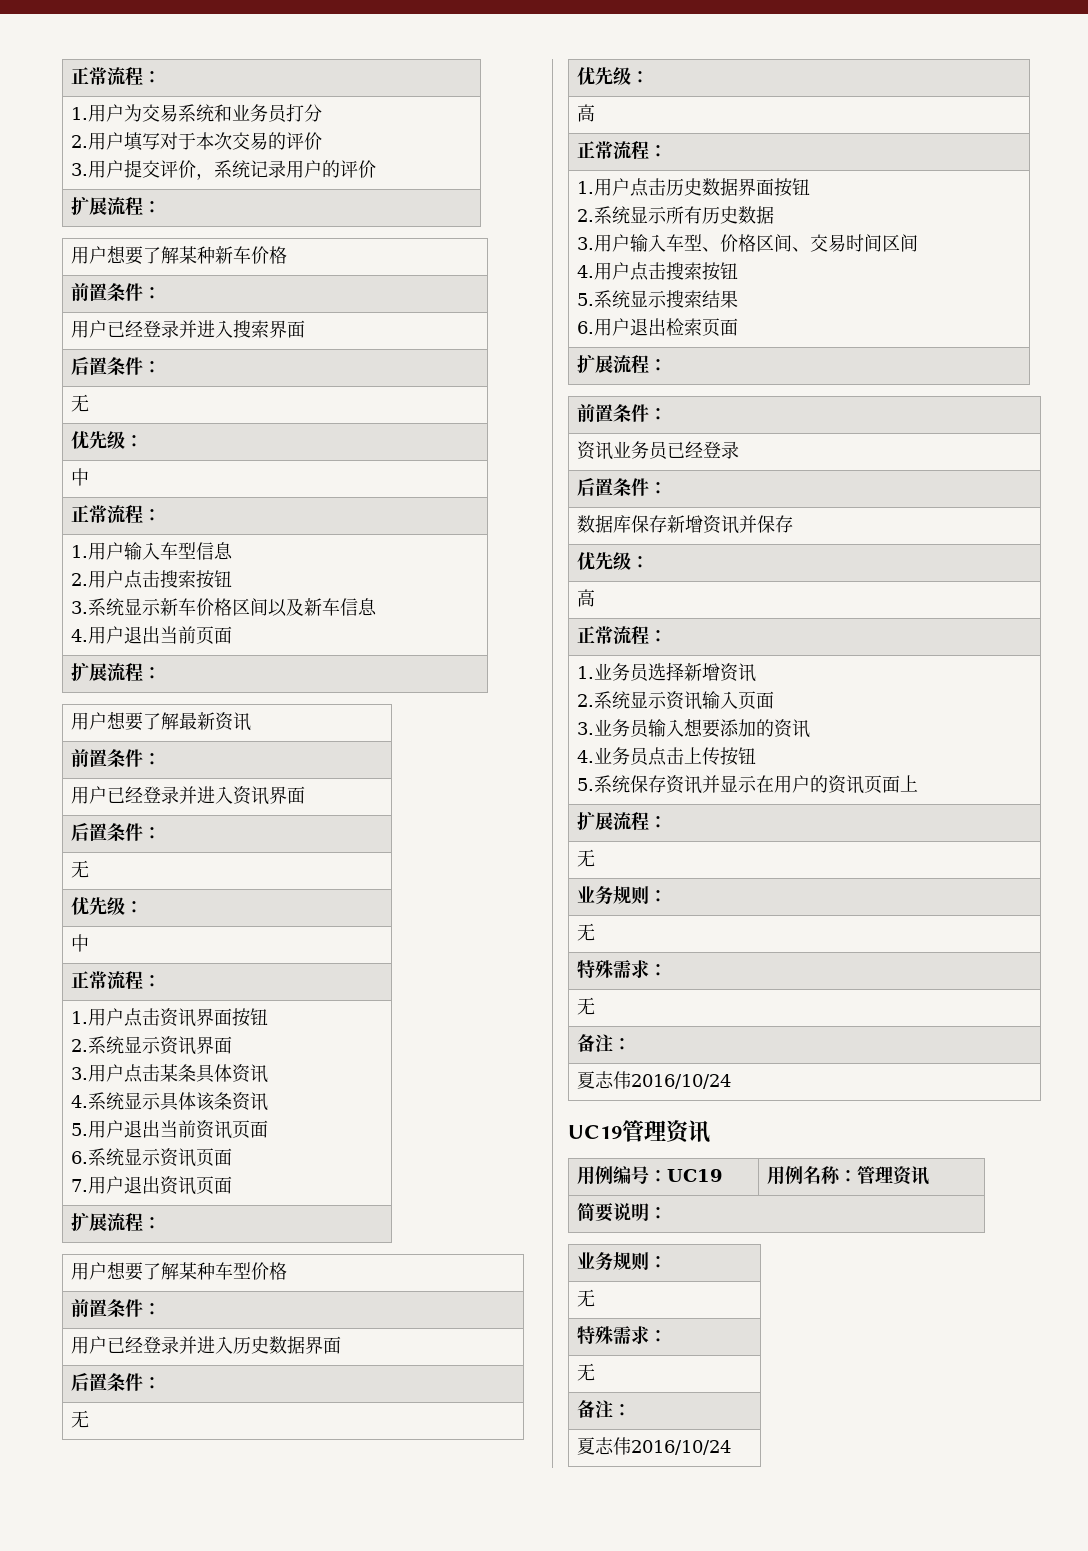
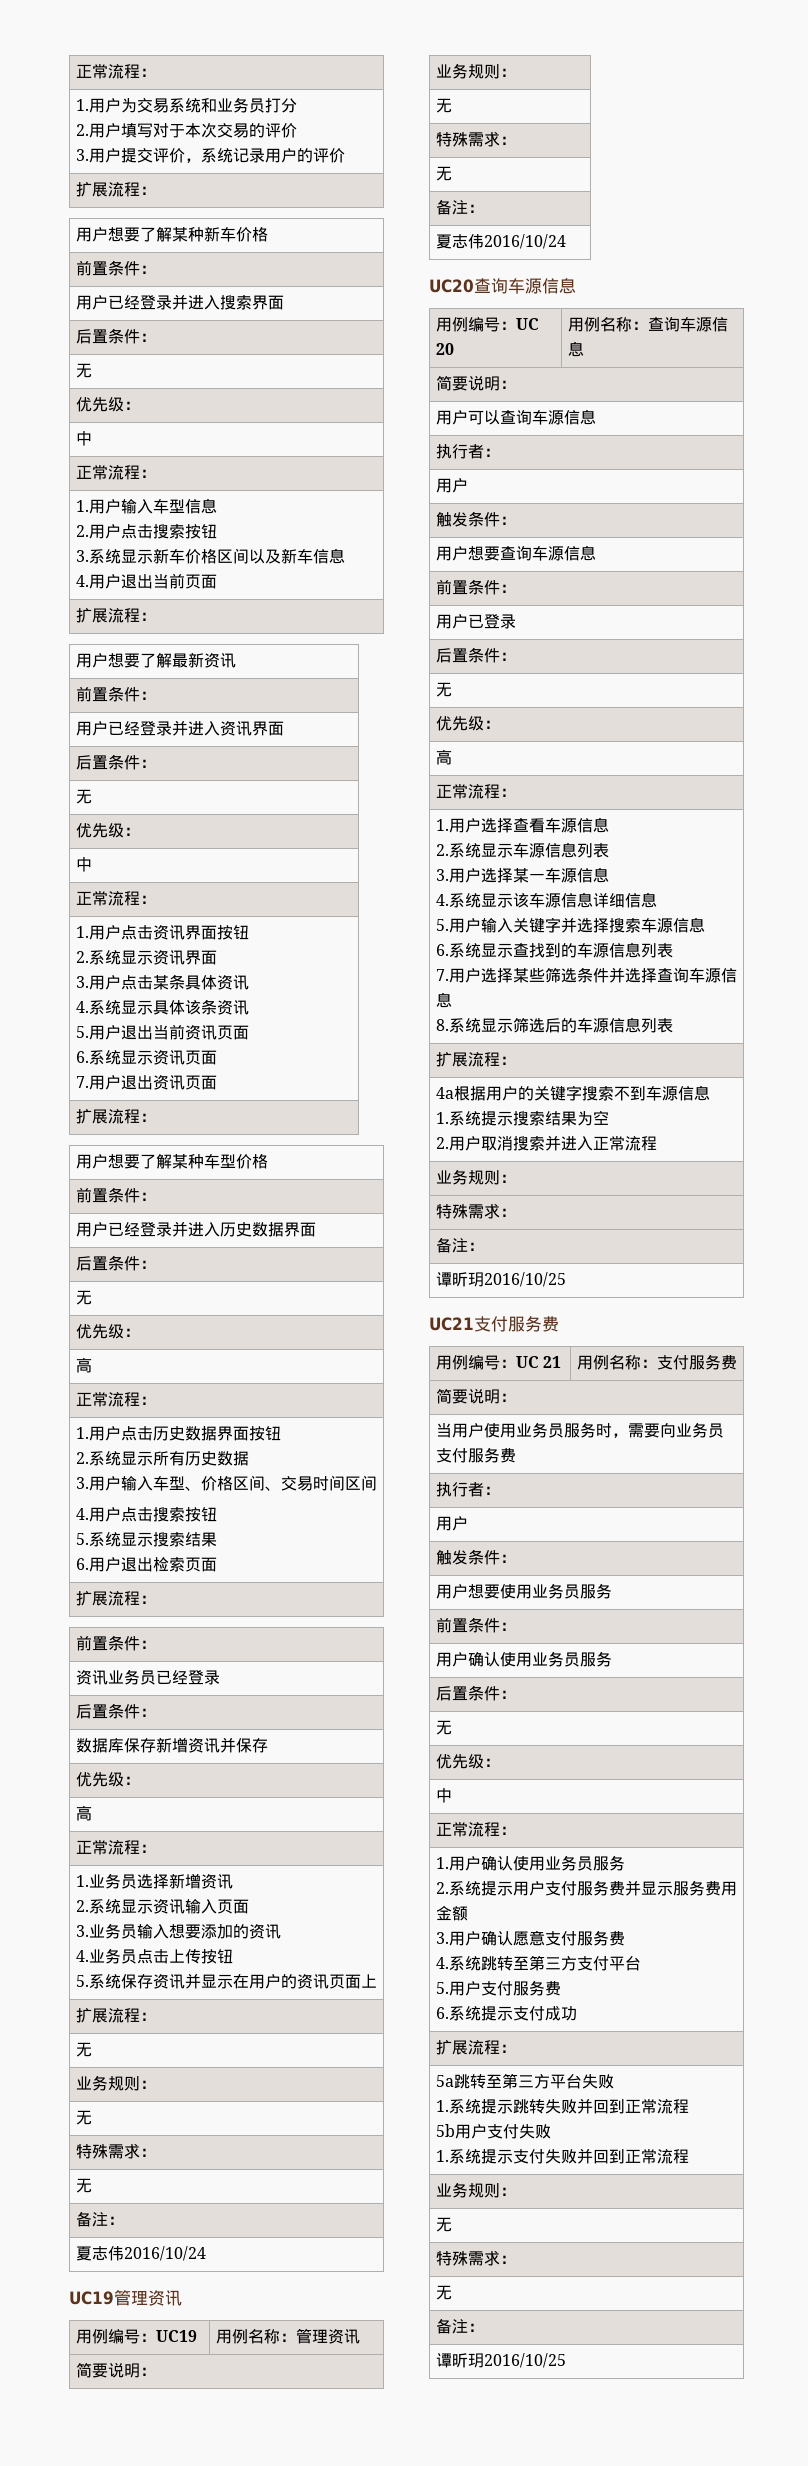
(732, 1447) none -> [429,278,576,294] [435,317,539,332] [435,343,454,355] [567,316,728,332] [567,341,584,357] [435,375,516,391] [435,409,596,425] [435,444,500,459] [435,478,468,493] [435,511,516,527] [435,545,596,561] [435,579,516,595] [435,614,516,629] [435,647,516,663] [435,682,452,697] [435,716,500,731] [435,749,452,765] [435,784,516,799] [435,817,609,833] [435,842,609,858] [435,867,609,883] [435,892,657,908] [435,917,705,933] [435,942,673,958] [435,967,737,983] [435,992,452,1008] [435,1017,673,1033] [435,1052,516,1067] [435,1085,710,1101] [435,1110,609,1126] [435,1135,657,1151] [435,1169,516,1185] [435,1203,516,1219] [435,1237,484,1253] [435,1272,566,1287] [429,1316,559,1332] [435,1355,562,1370] [576,1354,737,1370] [435,1388,516,1404] [435,1422,724,1438] [435,1447,516,1463] [435,1482,500,1497] [435,1516,468,1531] [435,1549,516,1565] [435,1583,612,1599] [435,1617,516,1633] [435,1651,612,1667] [435,1685,516,1701] [435,1720,452,1735] [435,1754,500,1769] [435,1788,452,1803] [435,1822,516,1837] [435,1855,625,1871] [435,1880,737,1896] [435,1906,468,1921] [435,1930,625,1946] [435,1955,641,1971] [435,1980,561,1996] [435,2006,577,2021] [435,2040,516,2055] [435,2073,614,2089] [435,2098,689,2114] [435,2124,551,2139] [435,2148,689,2164] [435,2182,516,2198] [435,2217,452,2232] [435,2250,516,2266] [435,2285,452,2300] [435,2318,484,2334] [435,2353,566,2368] // UC20查询车源信息 // 用例编号：UC 20 | 用例名称：查询车源信息 // 简要说明： // 用户可以查询车源信息 // 执行者： // 用户 // 触发条件： // 用户想要查询车源信息 // 前置条件： // 用户已登录 // 后置条件： // 无 // 优先级： // 高 // 正常流程： // 1.用户选择查看车源信息 // 2.系统显示车源信息列表 // 3.用户选择某一车源信息 // 4.系统显示该车源信息详细信息 // 5.用户输入关键字并选择搜索车源信息 // 6.系统显示查找到的车源信息列表 // 7.用户选择某些筛选条件并选择查询车源信息 // 8.系统显示筛选后的车源信息列表 // 扩展流程： // 4a根据用户的关键字搜索不到车源信息 // 1.系统提示搜索结果为空 // 2.用户取消搜索并进入正常流程 // 业务规则： // 特殊需求： // 备注： // 谭昕玥2016/10/25 // UC21支付服务费 // 用例编号：UC 21 | 用例名称：支付服务费 // 简要说明： // 当用户使用业务员服务时，需要向业务员支付服务费 // 执行者： // 用户 // 触发条件： // 用户想要使用业务员服务 // 前置条件： // 用户确认使用业务员服务 // 后置条件： // 无 // 优先级： // 中 // 正常流程： // 1.用户确认使用业务员服务 // 2.系统提示用户支付服务费并显示服务费用金额 // 3.用户确认愿意支付服务费 // 4.系统跳转至第三方支付平台 // 5.用户支付服务费 // 6.系统提示支付成功 // 扩展流程： // 5a跳转至第三方平台失败 // 1.系统提示跳转失败并回到正常流程 // 5b用户支付失败 // 1.系统提示支付失败并回到正常流程 // 业务规则： // 无 // 特殊需求： // 无 // 备注： // 谭昕玥2016/10/25

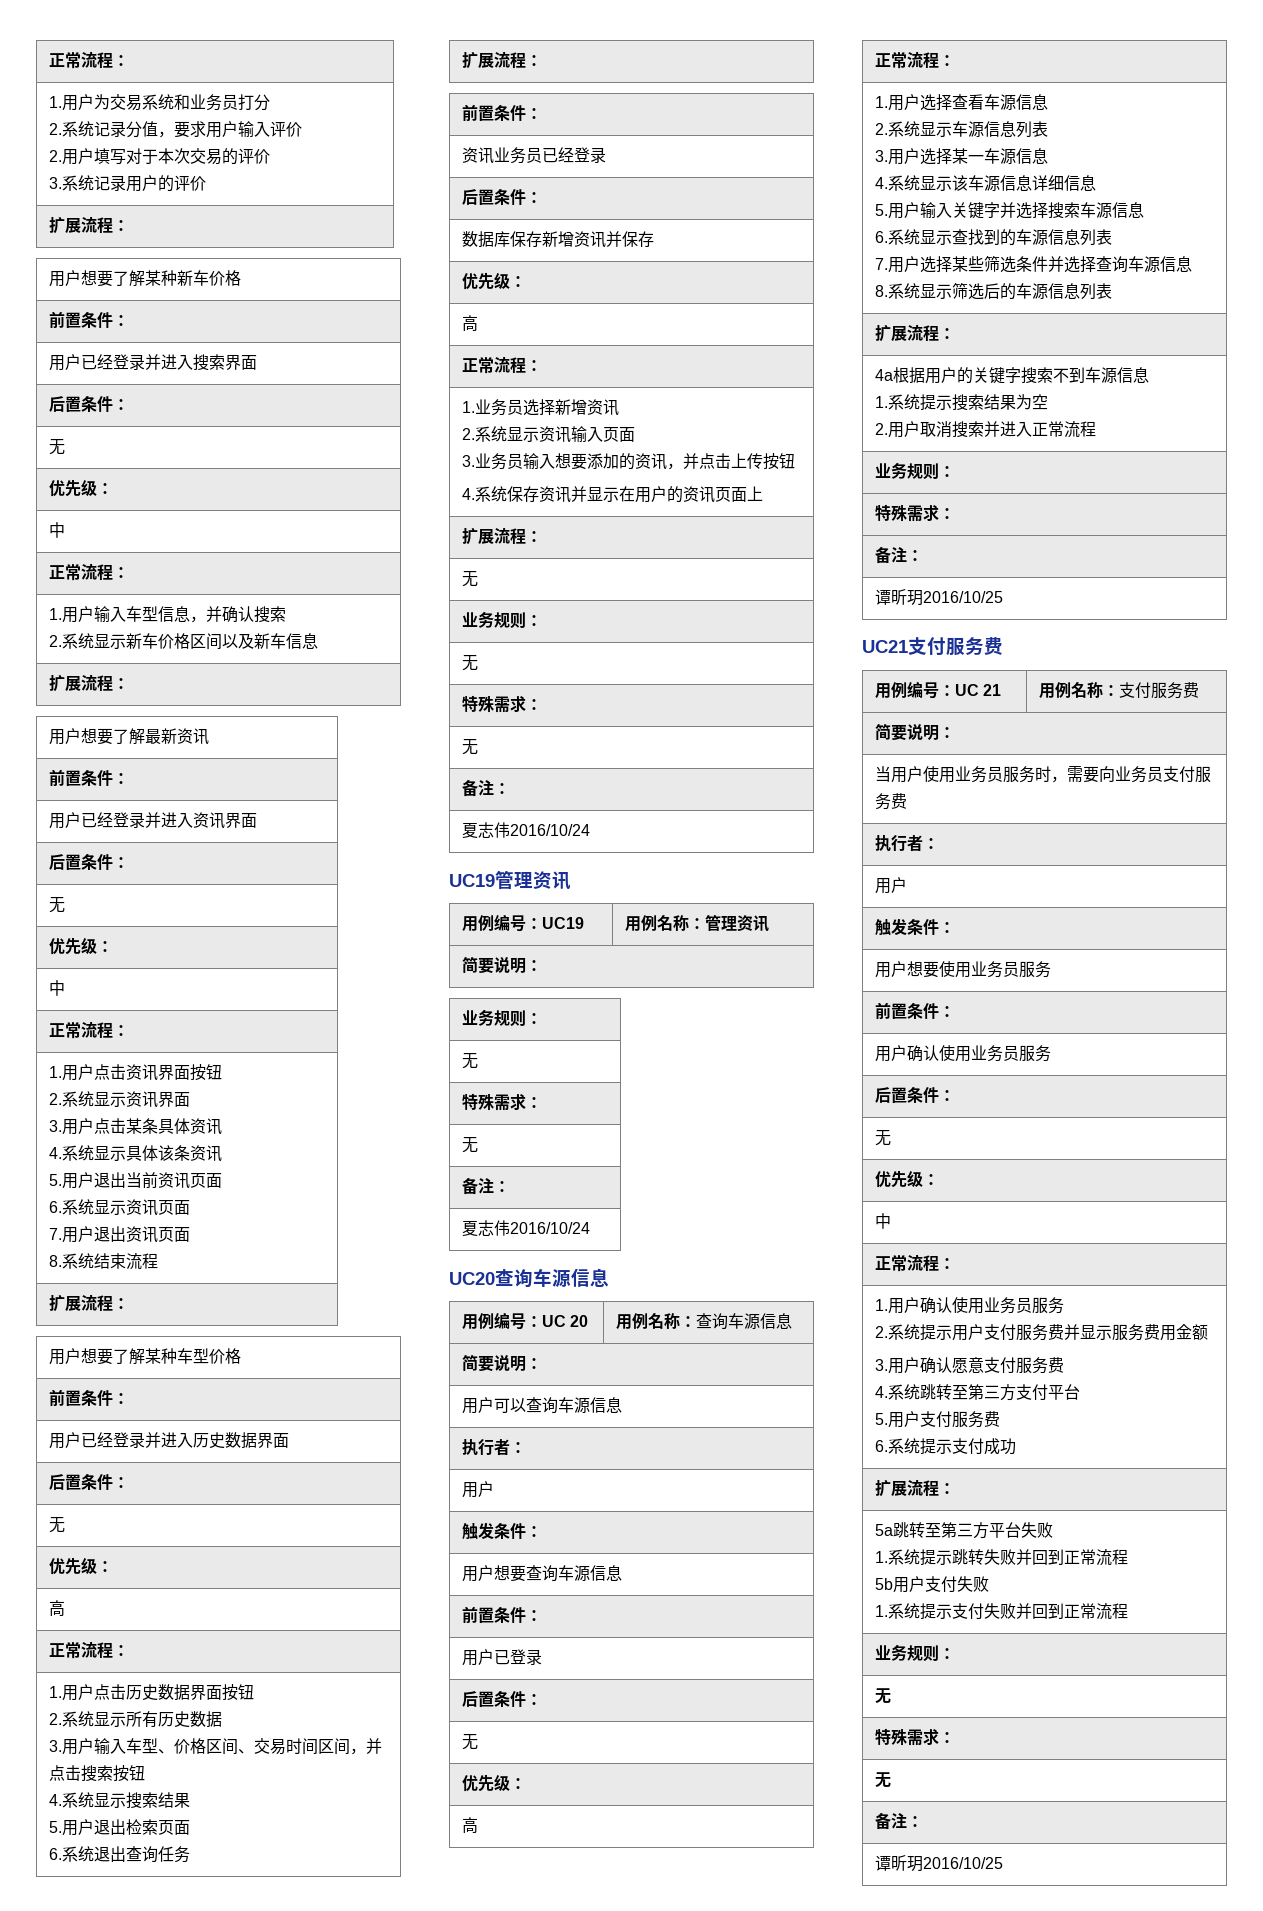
(297, 105) none -> [48,121,302,138] // 2.系统记录分值，要求用户输入评价
[88,148,201,163] 用户提交评价， -> (62, 183) none
[75,524,217,539] [75,550,89,562] // 2.用户点击搜索按钮 // 3. -> [189,606,286,623] [48,635,62,647] ，并确认搜索 // 2.
[75,573,217,589] // 4.用户退出当前页面 -> (318, 641) none
(217, 1082) none -> [48,1253,158,1270] // 8.系统结束流程
[75,1507,217,1522] [75,1533,89,1545] // 4.用户点击搜索按钮 // 5. -> [349,1738,382,1755] [48,1765,145,1782] [48,1794,62,1806] ，并点击搜索按钮 // 4.
[75,1558,89,1570] 6. -> [48,1821,62,1833] 5.
(217, 1564) none -> [48,1846,190,1863] // 6.系统退出查询任务
[75,1948,137,1964] // 4.业务员 -> [666,453,699,470] ，并
[75,1975,89,1987] 5. -> [461,488,475,500] 4.

